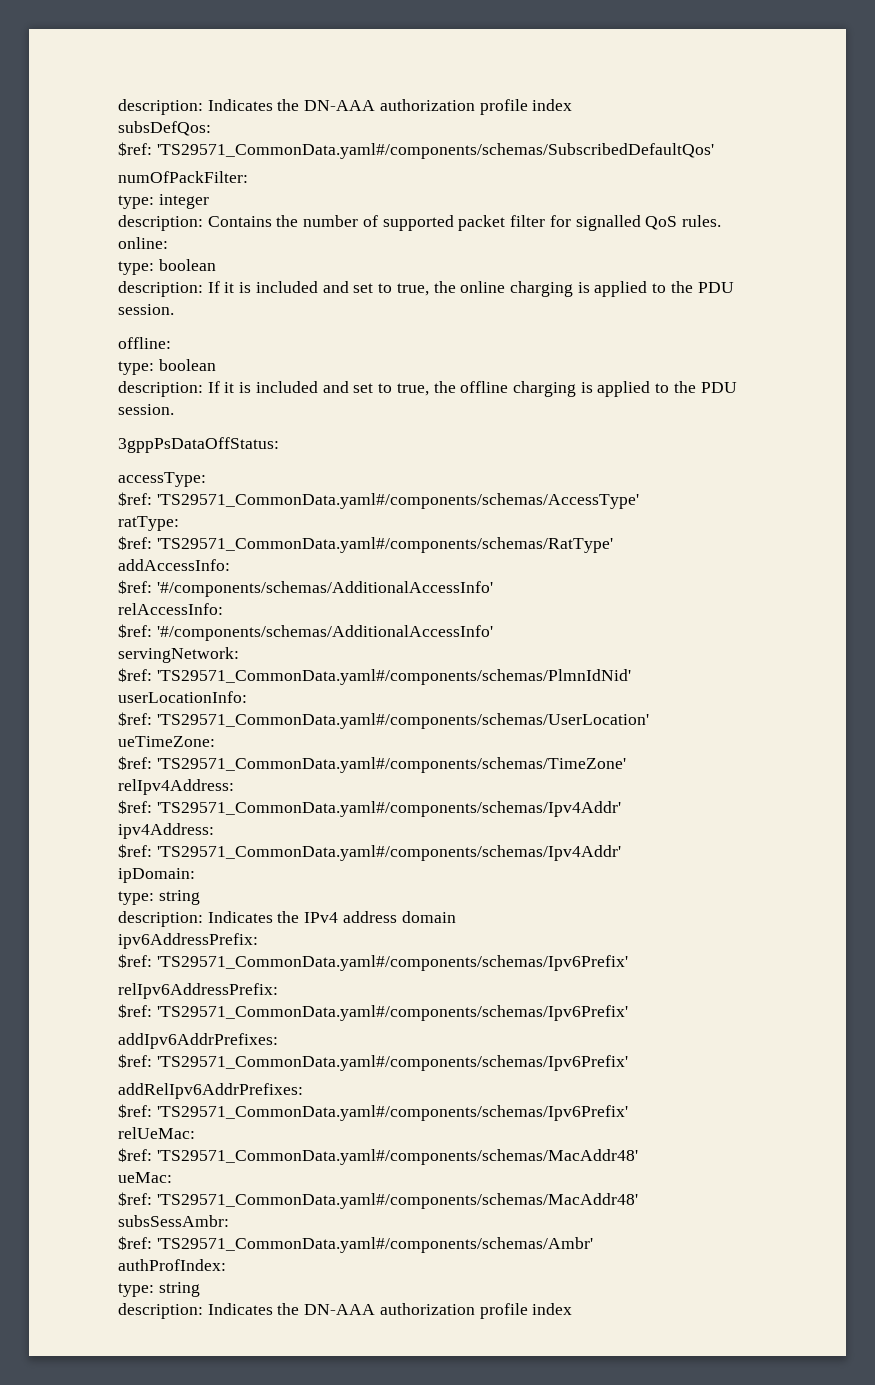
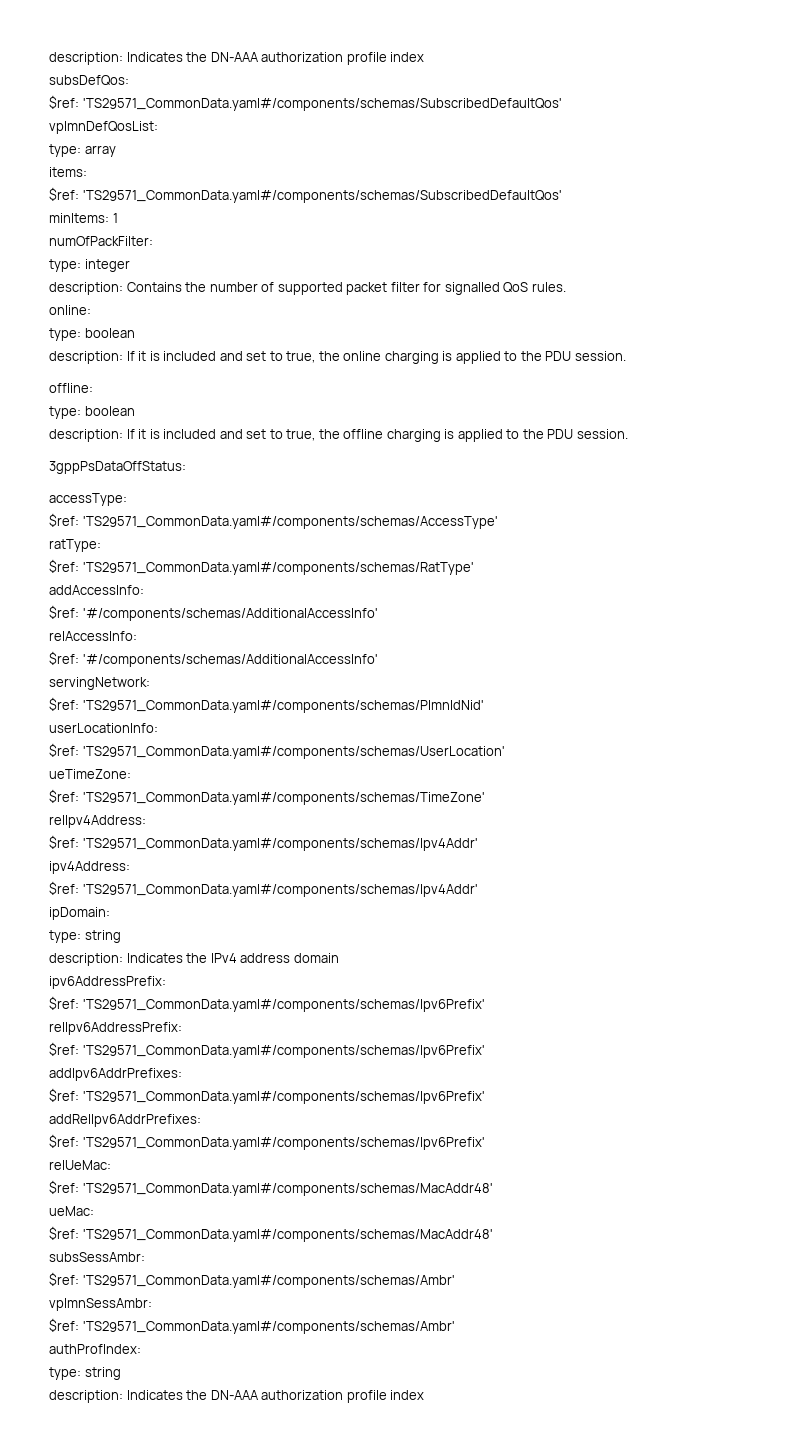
(714, 151) none -> [49,121,158,134] [49,144,116,157] [49,167,87,177] [49,187,562,203] [49,213,118,223] // vplmnDefQosList: // type: array // items: // $ref: 'TS29571_CommonData.yaml#/components/schemas/SubscribedDefaultQos' // minItems: 1
(593, 1245) none -> [49,1298,152,1311] [49,1318,455,1334] // vplmnSessAmbr: // $ref: 'TS29571_CommonData.yaml#/components/schemas/Ambr'

